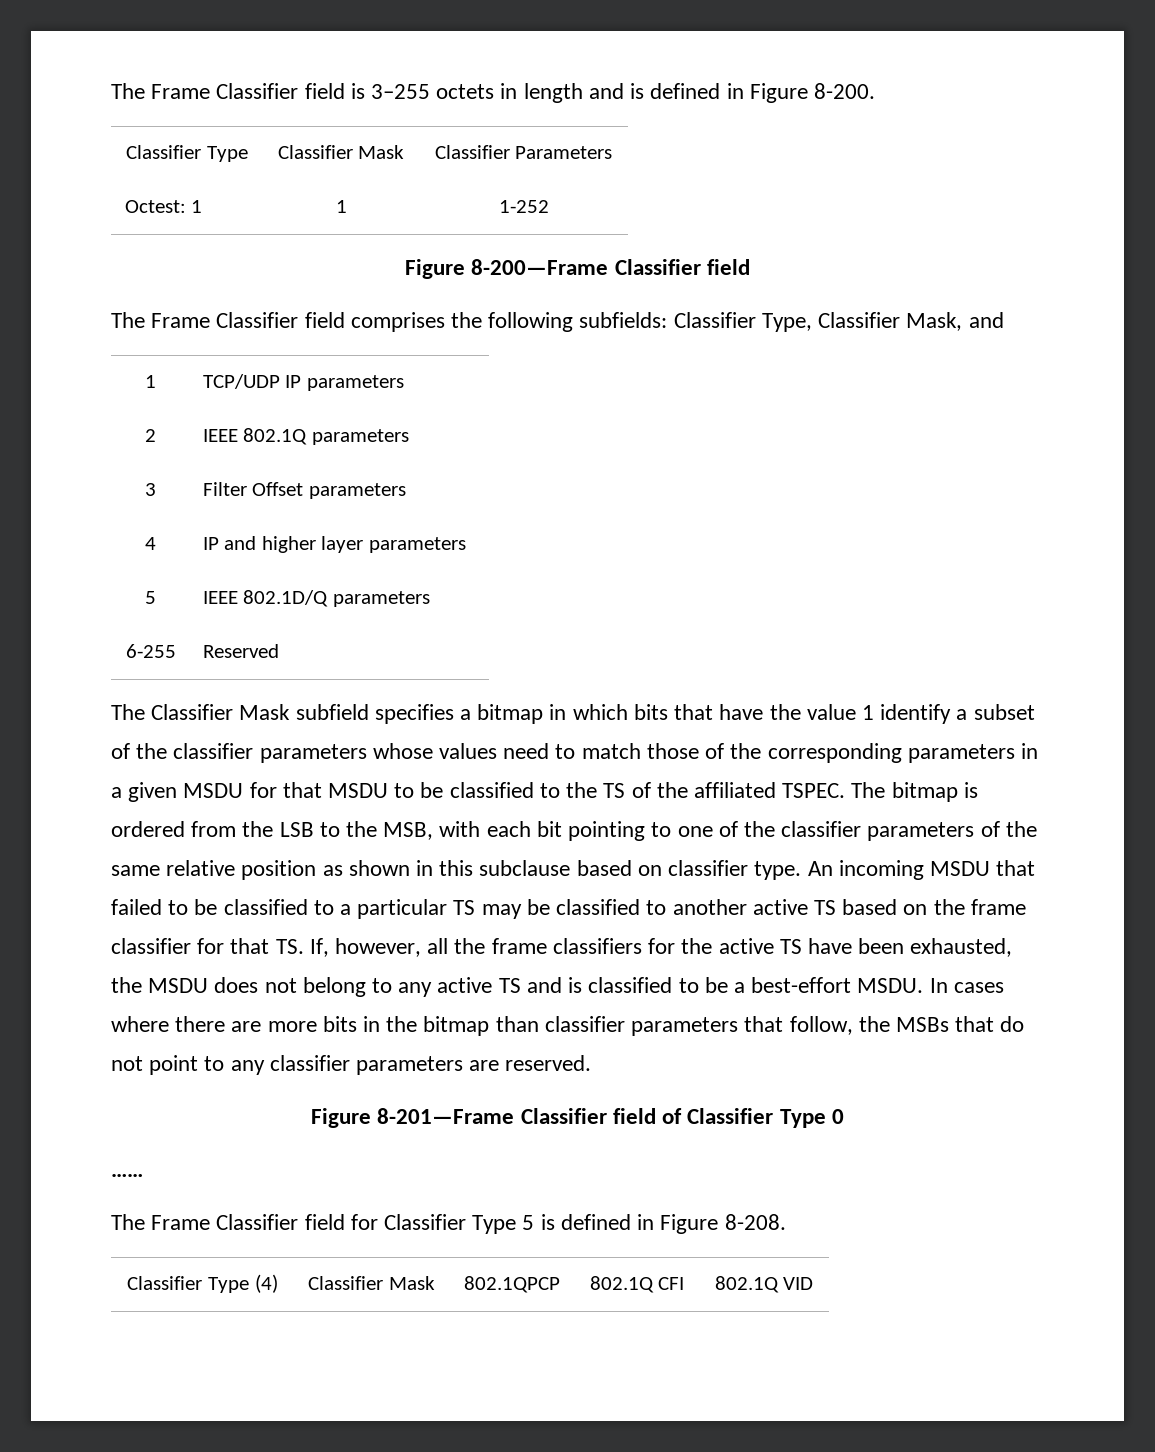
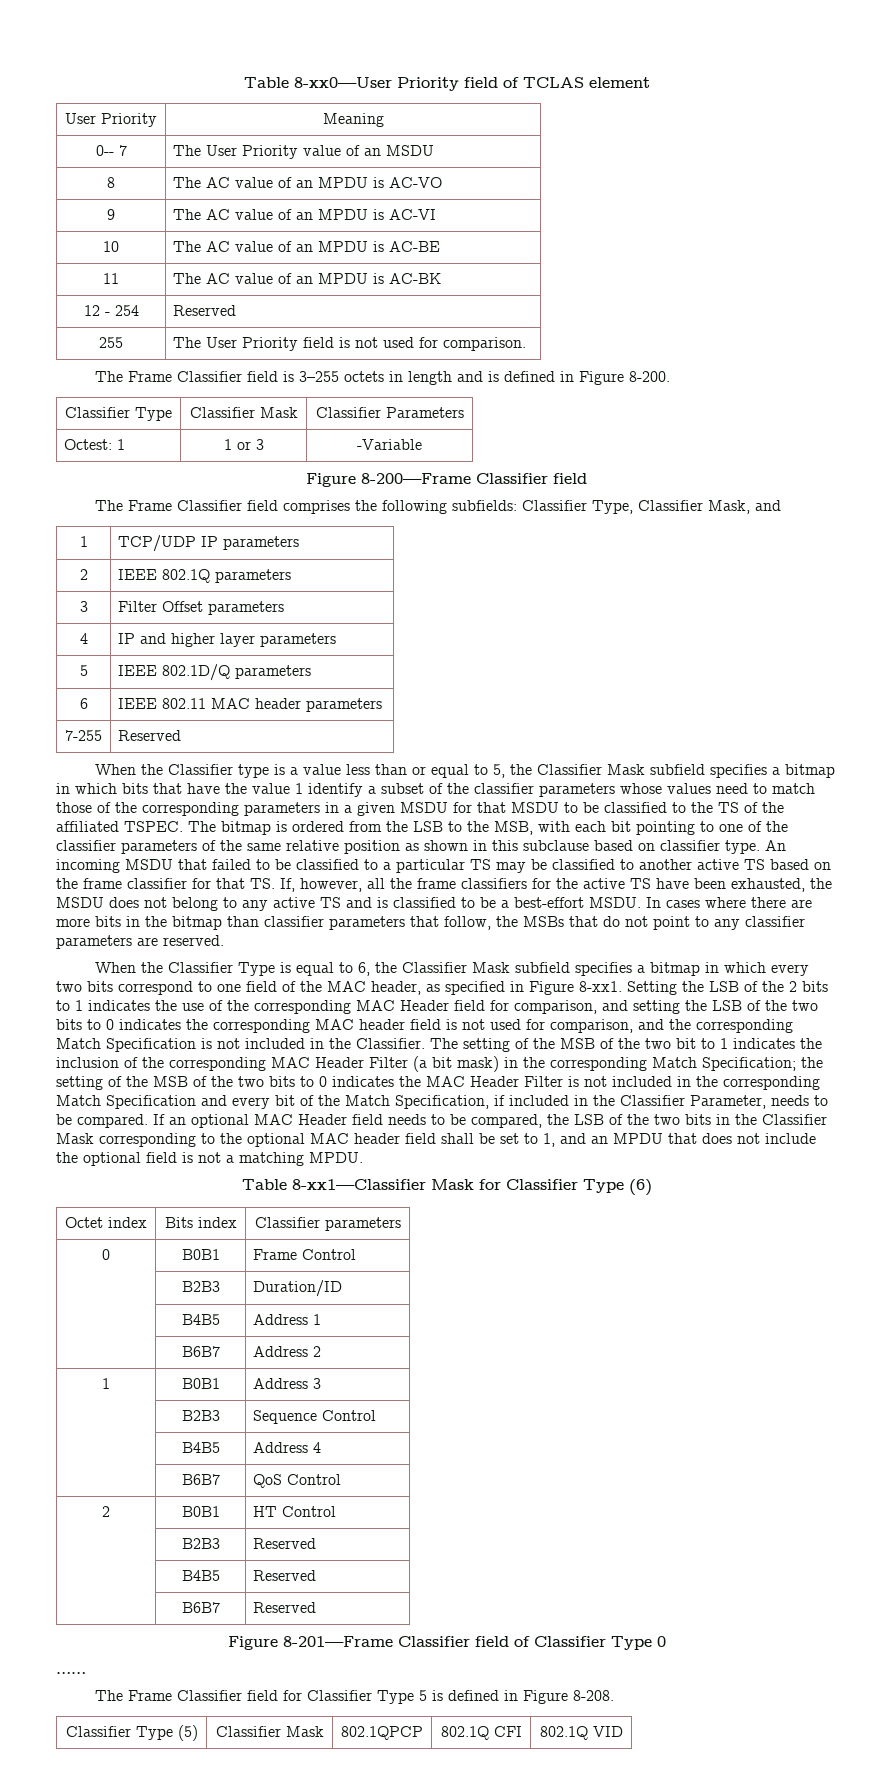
(111, 91) none -> [243,77,650,91] [65,113,157,127] [322,113,384,127] [95,145,127,156] [173,145,435,159] [107,177,115,188] [173,177,443,188] [107,209,115,220] [173,209,437,220] [103,241,119,252] [173,241,441,252] [103,273,119,284] [173,273,442,284] [83,305,139,316] [173,305,237,316] [99,337,123,348] [173,337,527,351] Table 8-xx0—User Priority field of TCLAS element // User Priority | Meaning // 0-- 7 | The User Priority value of an MSDU // 8 | The AC value of an MPDU is AC-VO // 9 | The AC value of an MPDU is AC-VI // 10 | The AC value of an MPDU is AC-BE // 11 | The AC value of an MPDU is AC-BK // 12 - 254 | Reserved // 255 | The User Priority field is not used for comparison. //
[498,200,549,213] | 1-252 -> [236,439,264,450] [357,439,422,450] or 3 | -Variable
[125,644,176,658] [202,644,279,658] [111,704,145,720] 6-255 | Reserved // The -> [79,698,88,709] [118,698,383,712] [65,730,102,741] [118,730,182,741] [95,764,533,778] 6 | IEEE 802.11 MAC header parameters // 7-255 | Reserved // When the Classifier type is a value less than or equal to 5, the
(592, 1063) none -> [95,962,810,976] [56,981,828,995] [56,1000,818,1014] [56,1019,793,1033] [56,1038,822,1052] [56,1056,823,1072] [56,1076,820,1090] [56,1095,828,1109] [56,1114,827,1128] [56,1133,816,1147] [56,1152,363,1166] [241,1179,652,1196] [65,1217,147,1228] [164,1217,237,1228] [254,1217,401,1231] [102,1249,110,1260] [181,1249,220,1260] [253,1249,357,1260] [181,1281,220,1292] [253,1280,343,1297] [181,1314,220,1325] [253,1314,322,1325] [181,1346,220,1357] [253,1346,322,1357] [102,1378,110,1389] [181,1378,220,1389] [253,1378,322,1389] [181,1410,220,1421] [253,1410,377,1424] [181,1442,220,1453] [253,1442,322,1453] [181,1474,220,1485] [253,1474,342,1488] [102,1506,110,1517] [181,1506,220,1517] [253,1506,337,1517] [181,1538,220,1549] [253,1538,317,1549] [181,1570,220,1581] [253,1570,317,1581] [181,1602,220,1613] [253,1602,317,1613] // When the Classifier Type is equal to 6, the Classifier Mask subfield specifies a bitmap in which every two bits correspond to one field of the MAC header, as specified in Figure 8-xx1. Setting the LSB of the 2 bits to 1 indicates the use of the corresponding MAC Header field for comparison, and setting the LSB of the two bits to 0 indicates the corresponding MAC header field is not used for comparison, and the corresponding Match Specification is not included in the Classifier. The setting of the MSB of the two bit to 1 indicates the inclusion of the corresponding MAC Header Filter (a bit mask) in the corresponding Match Specification; the setting of the MSB of the two bits to 0 indicates the MAC Header Filter is not included in the corresponding Match Specification and every bit of the Match Specification, if included in the Classifier Parameter, needs to be compared. If an optional MAC Header field needs to be compared, the LSB of the two bits in the Classifier Mask corresponding to the optional MAC header field shall be set to 1, and an MPDU that does not include the optional field is not a matching MPDU. // Table 8-xx1—Classifier Mask for Classifier Type (6) // Octet index | Bits index | Classifier parameters // 0 | B0B1 | Frame Control // | B2B3 | Duration/ID // | B4B5 | Address 1 // | B6B7 | Address 2 // 1 | B0B1 | Address 3 // | B2B3 | Sequence Control // | B4B5 | Address 4 // | B6B7 | QoS Control // 2 | B0B1 | HT Control // | B2B3 | Reserved // | B4B5 | Reserved // | B6B7 | Reserved
[254,1274,278,1293] (4) -> [177,1725,198,1741] (5)

